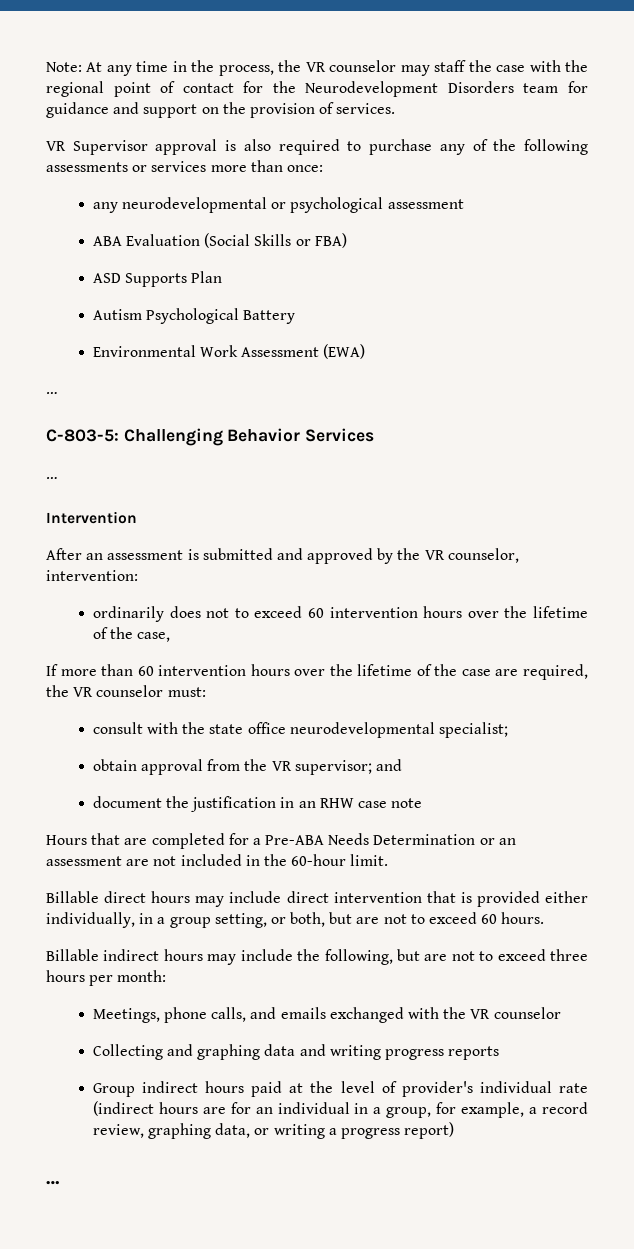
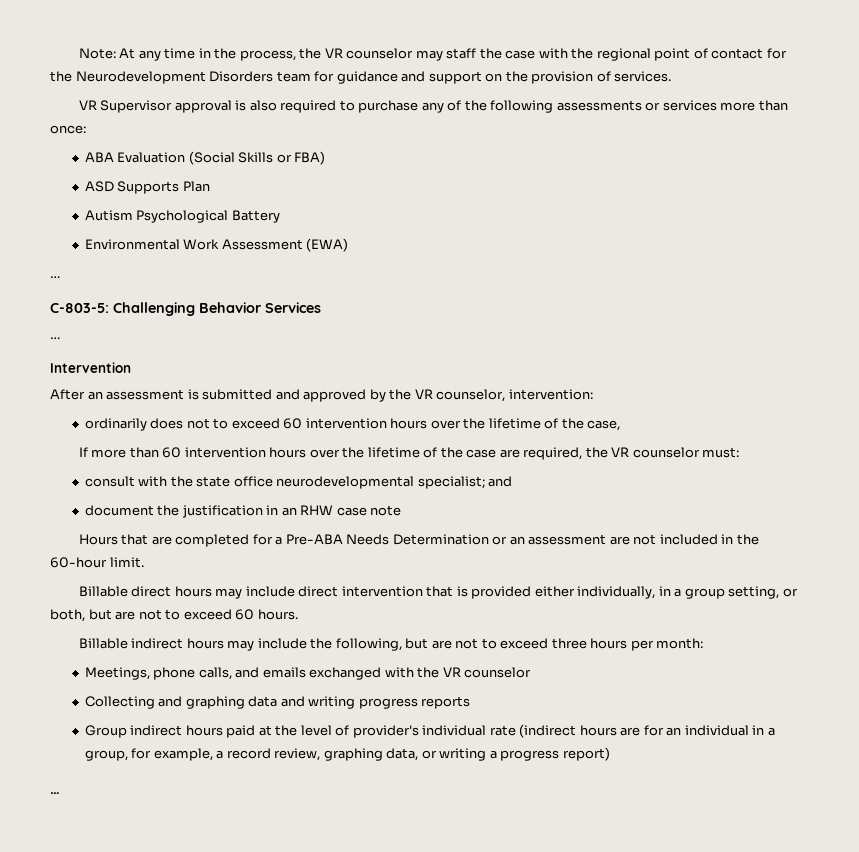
[92,197,464,213] // any neurodevelopmental or psychological assessment -> (86, 129) none
[92,759,372,775] // obtain approval from the VR supervisor; -> (485, 482) none

